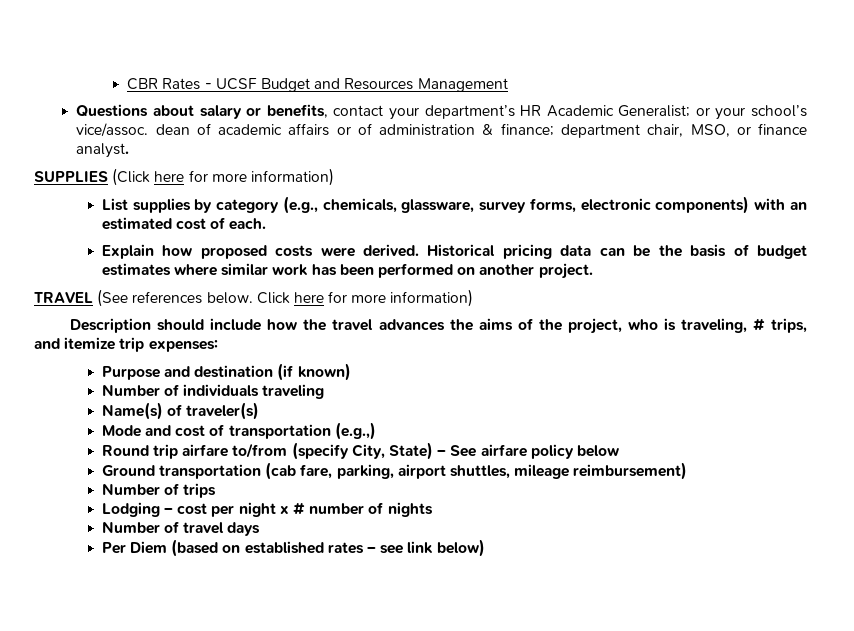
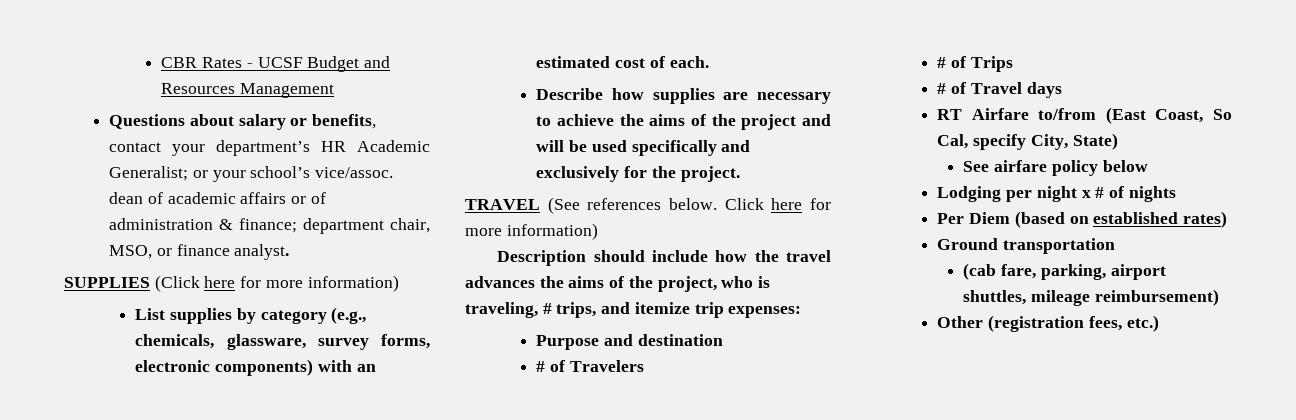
[101,244,807,259] [101,263,535,278] Explain how proposed costs were derived. Historical pricing data can be the basis of budget estimates where similar work has been performed on another -> [536,88,831,104] [536,114,831,130] [536,140,751,156] [536,166,676,182] Describe how supplies are necessary to achieve the aims of the project and will be used specifically and exclusively for the
[277,363,351,381] [101,384,325,399] [101,402,260,420] [101,422,376,440] [101,442,349,460] (if known) // Number of individuals traveling // Name(s) of traveler(s) // Mode and cost of transportation (e.g.,) // Round trip airfare to/from (specify -> [536,360,644,372] [937,56,1013,72] [937,82,1062,98] [937,107,1232,124] [937,134,1027,150] // # of Travelers // # of Trips // # of Travel days // RT Airfare to/from (East Coast, So Cal, specify
[437,450,447,456] – -> (1118, 141) //
(619, 451) none -> [937,186,1176,202] [937,211,1227,228] // Lodging per night x # of nights // Per Diem (based on established rates)
(262, 471) none -> (1116, 246) //
[101,483,217,498] [101,502,433,517] [101,521,261,536] [101,539,485,557] Number of trips // Lodging – cost per night x # number of nights // Number of travel days // Per Diem (based on established rates – see link below) -> [937,315,1159,332] Other (registration fees, etc.)

